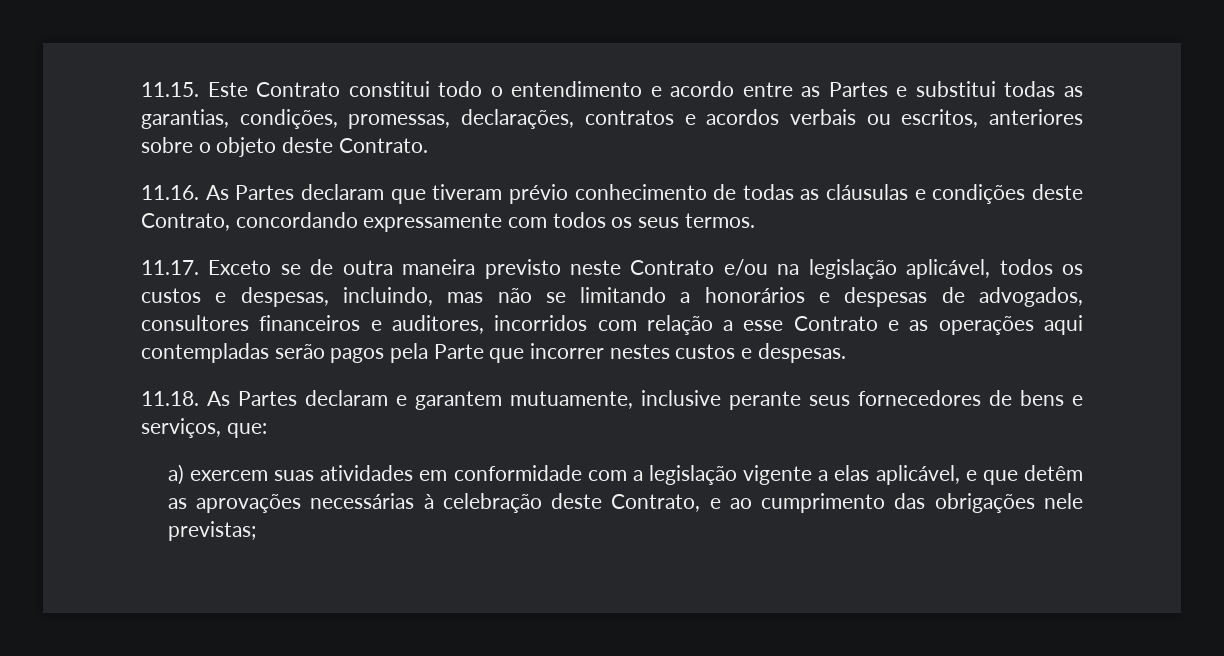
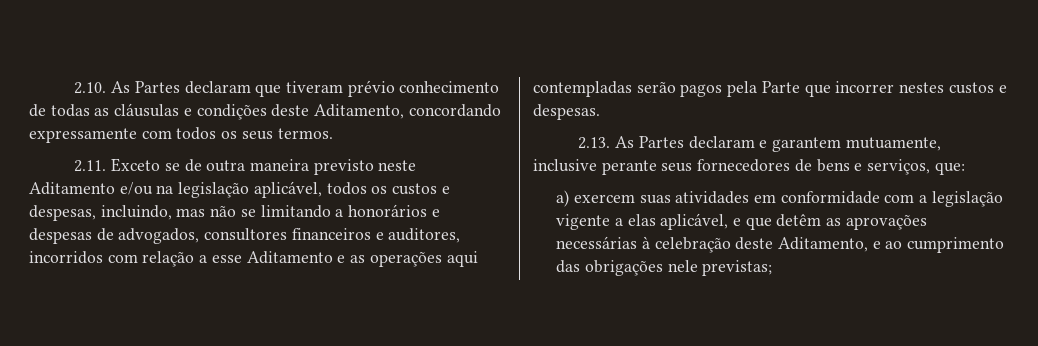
[141,81,1083,97] [141,109,1084,129] [141,137,428,157] [141,185,199,200] 11.15. Este Contrato constitui todo o entendimento e acordo entre as Partes e substitui todas as garantias, condições, promessas, declarações, contratos e acordos verbais ou escritos, anteriores sobre o objeto deste Contrato. // 11.16. -> [74,82,107,94] 2.10.
[141,213,230,231] Contrato, -> [314,104,405,119] Aditamento,
[141,260,199,275] 11.17. -> [74,160,107,172] 2.11.
[630,260,715,275] Contrato -> [29,182,115,195] Aditamento
[793,316,878,331] Contrato -> [246,251,333,264] Aditamento
[141,391,199,406] 11.18. -> [578,137,611,149] 2.13.
[611,494,701,512] Contrato, -> [778,237,869,252] Aditamento,

